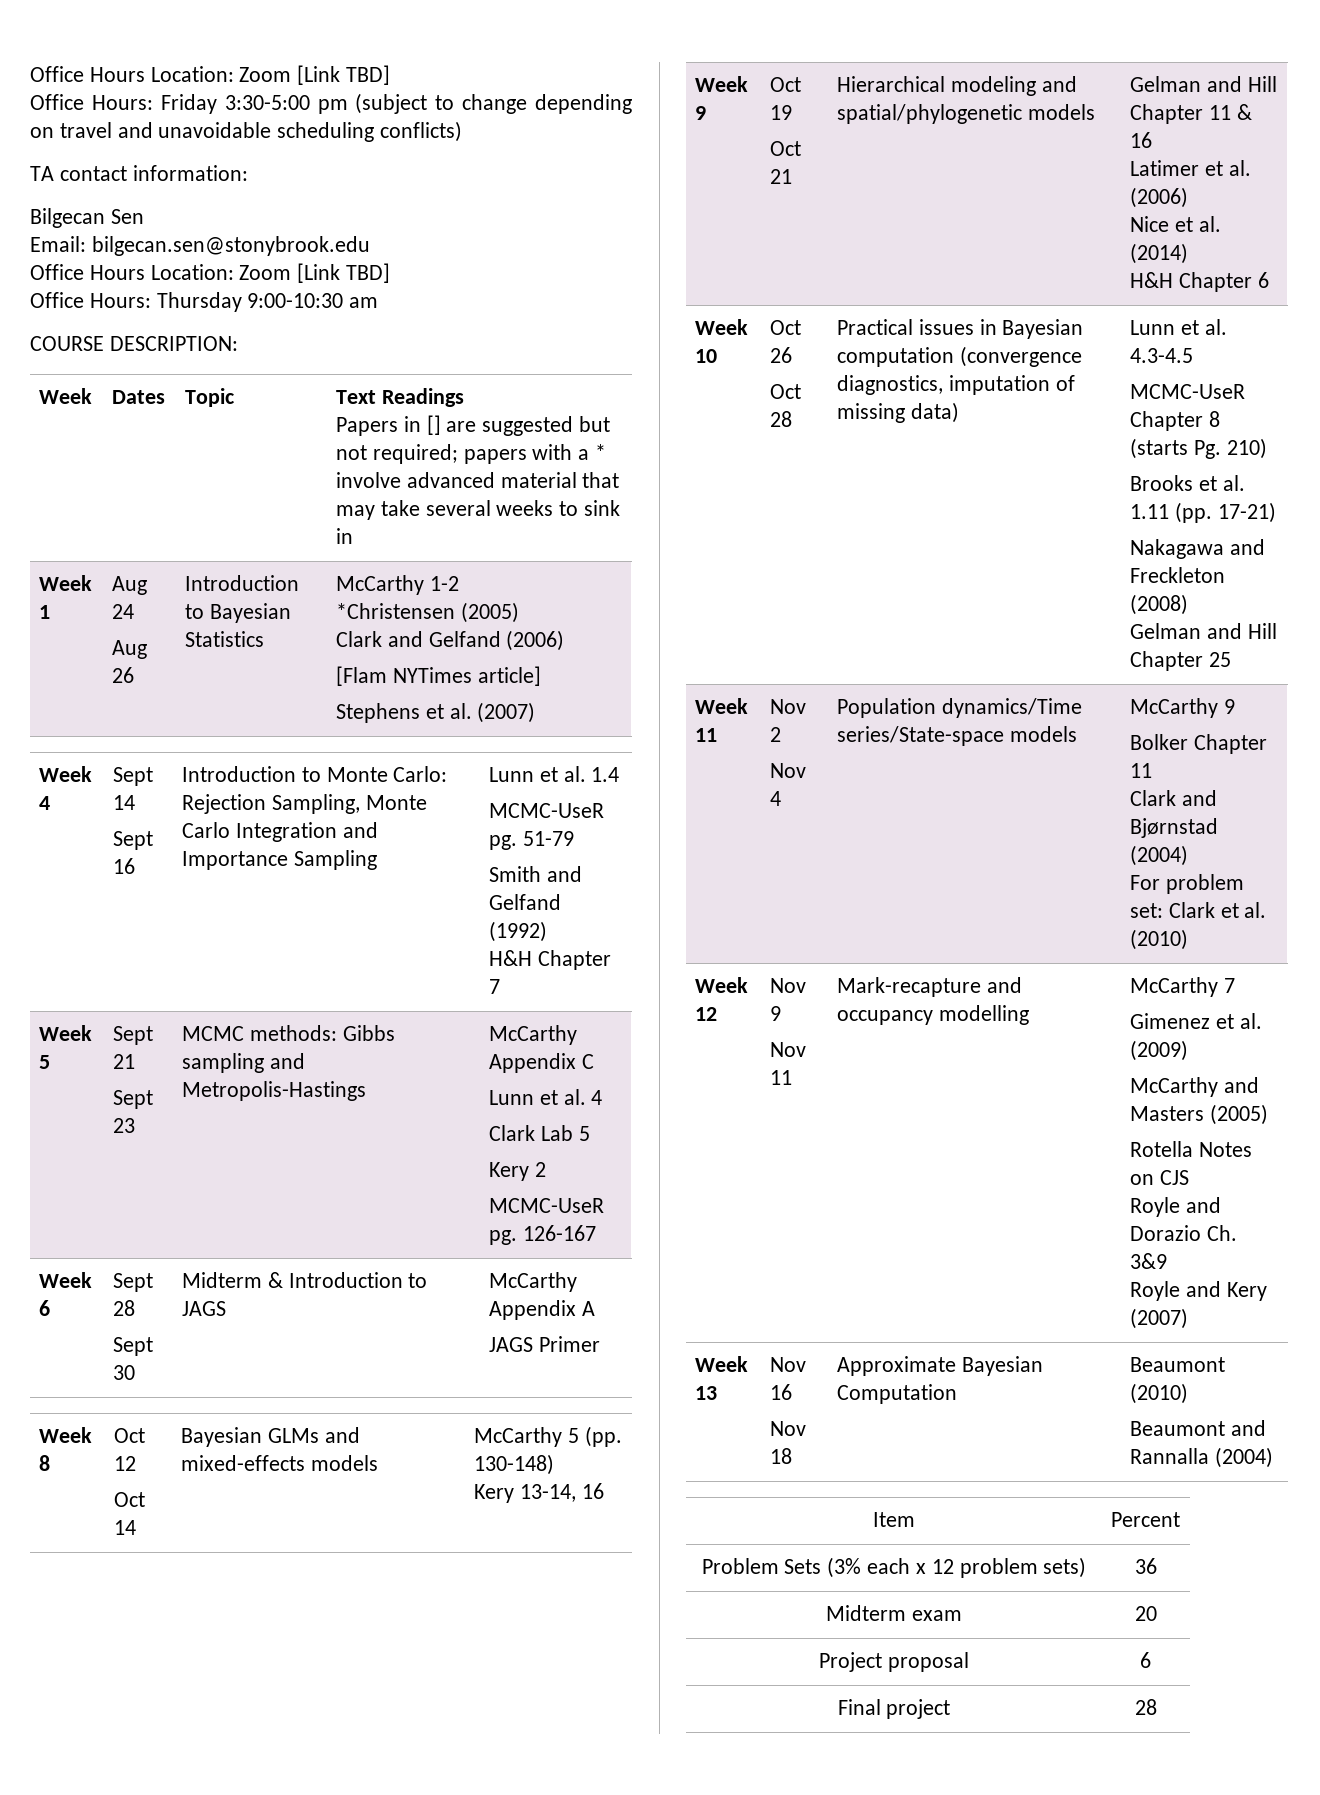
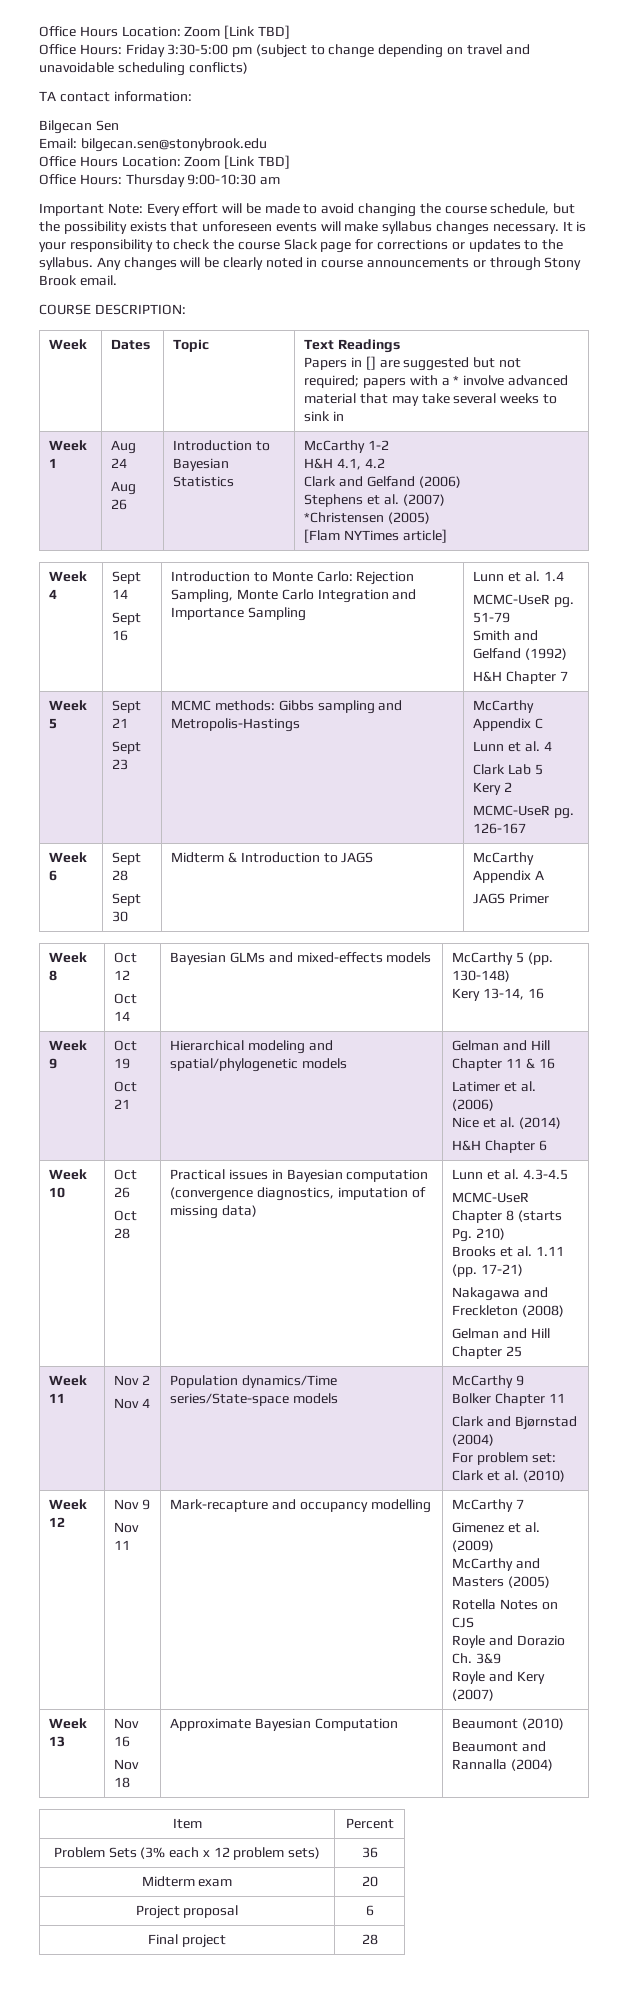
(379, 302) none -> [39,203,576,217] [39,221,587,235] [39,239,564,253] [39,257,582,271] [39,275,117,286] // Important Note: Every effort will be made to avoid changing the course schedule, but the possibility exists that unforeseen events will make syllabus changes necessary. It is your responsibility to check the course Slack page for corrections or updates to the syllabus. Any changes will be clearly noted in course announcements or through Stony Brook email.
[335,602,519,623] *Christensen (2005) -> [304,458,385,470] H&H 4.1, 4.2
[335,666,541,686] // [Flam NYTimes article] -> (461, 482) none
(536, 712) none -> [304,512,431,524] [304,529,447,543] // *Christensen (2005) // [Flam NYTimes article]

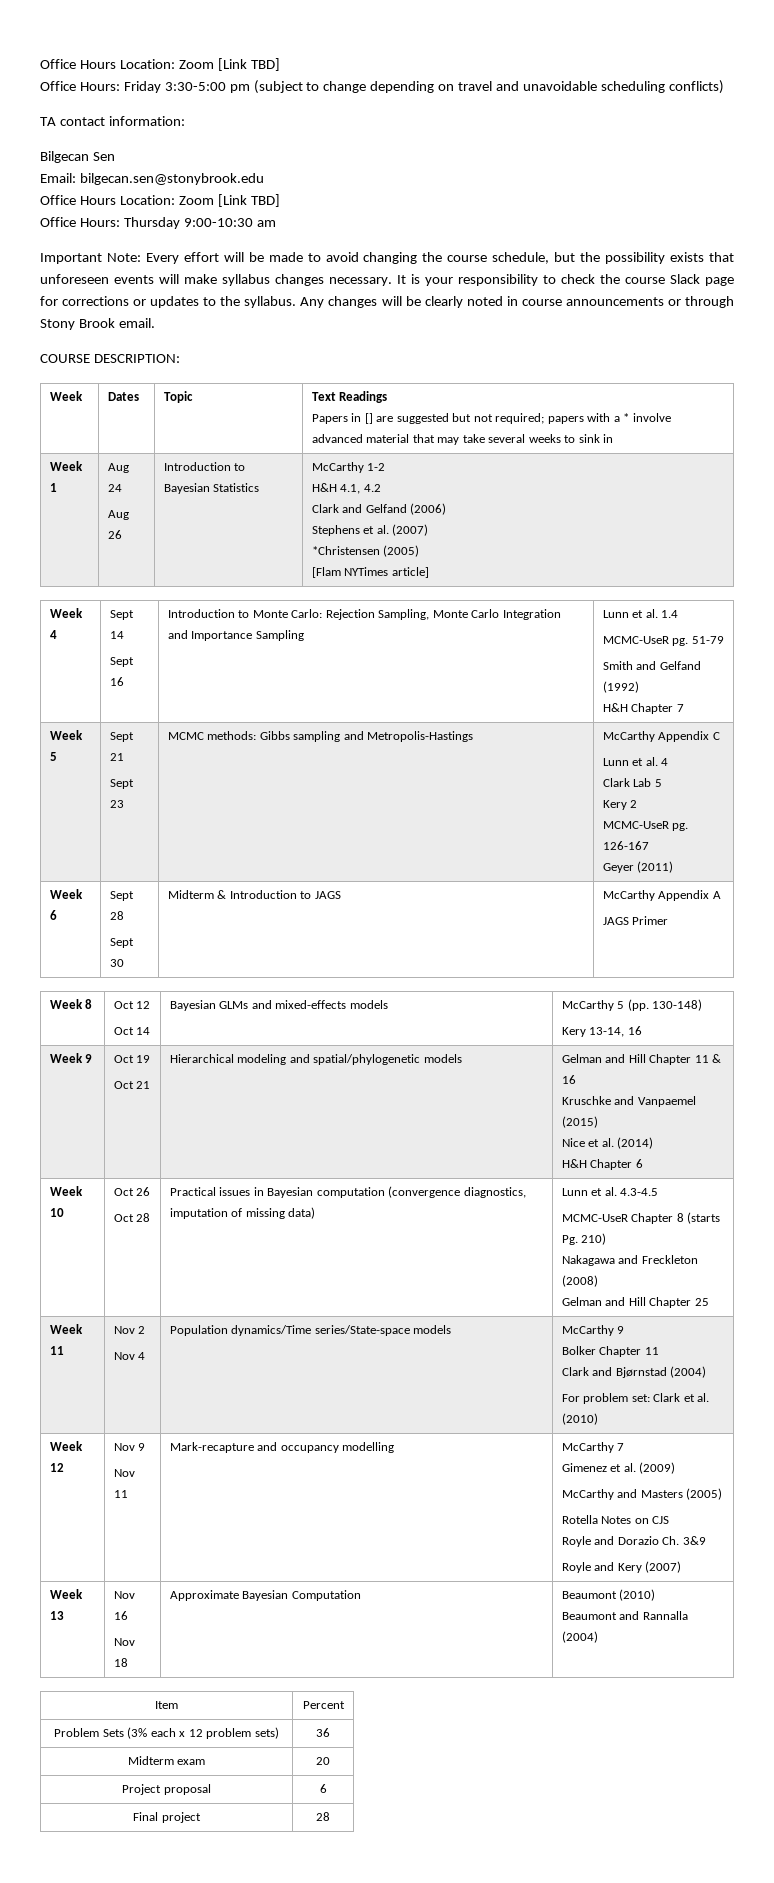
(527, 828) none -> [602,861,674,873] // Geyer (2011)
[452,1081,536,1092] [452,1099,495,1111] Latimer et al. (2006) -> [561,1096,696,1107] [561,1116,598,1128] Kruschke and Vanpaemel (2015)
[452,1246,564,1257] [452,1264,524,1277] // Brooks et al. 1.11 (pp. 17-21) -> (607, 1239) none

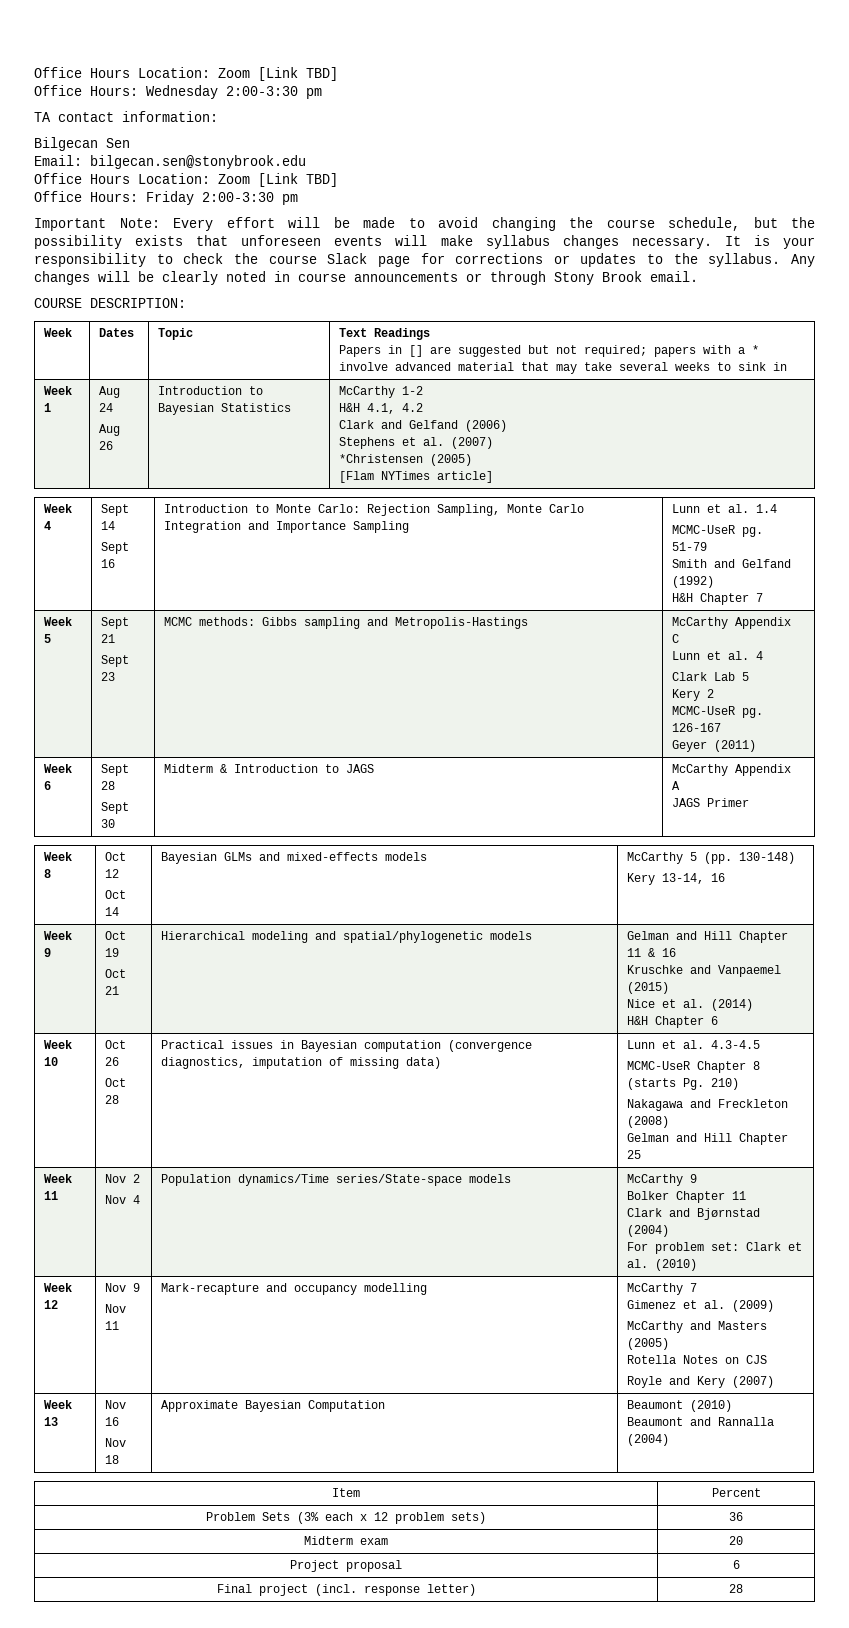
[40,58,280,71] [40,80,724,94] Office Hours Location: Zoom [Link TBD] // Office Hours: Friday 3:30-5:00 pm (subject to change depending on travel and unavoidable scheduling conflicts) -> [34,67,338,81] [34,85,322,99] Office Hours Location: Zoom [Link TBD] // Office Hours: Wednesday 2:00-3:30 pm
[123,217,276,229] Thursday 9:00-10:30 am -> [146,191,298,205] Friday 2:00-3:30 pm
[561,1536,706,1547] // Royle and Dorazio Ch. 3&9 -> (768, 1359) none
(201, 1817) none -> [314,1584,476,1596] (incl. response letter)

